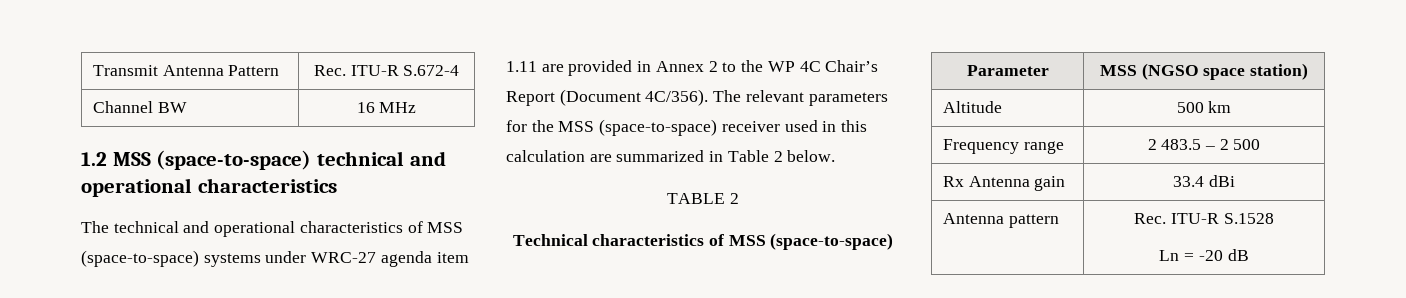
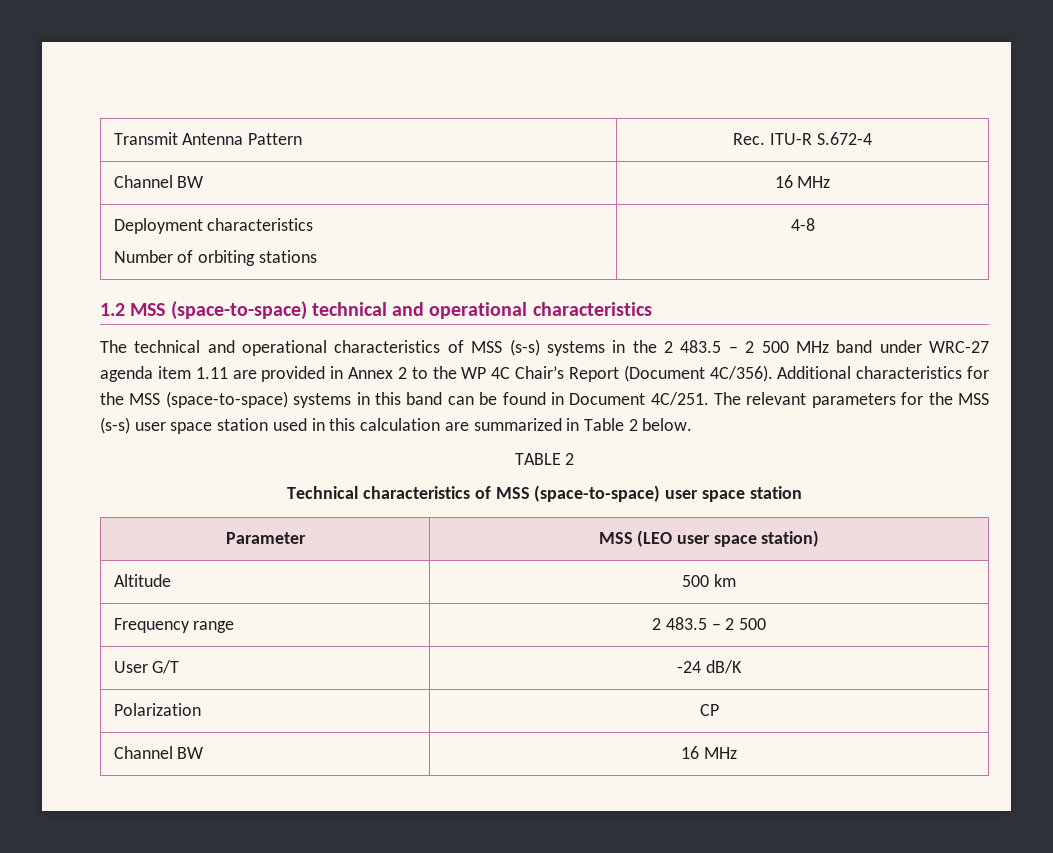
(417, 107) none -> [113,218,314,234] [113,250,317,266] [790,218,815,231] // Deployment characteristics // Number of orbiting stations | 4-8
[81,250,261,267] (space-to-space) systems -> [509,339,873,356] (s-s) systems in the 2 483.5 – 2 500 MHz band
(709, 97) none -> [777,366,990,379] [100,391,709,408] Additional characteristics for the MSS (space-to-space) systems in this band can be found in Document 4C/251.
[599,119,780,136] (space-to-space) receiver -> [100,417,269,434] (s-s) user space station
(894, 241) none -> [665,486,802,502] user space station
[1141,63,1199,80] (NGSO -> [637,530,710,547] (LEO user
[943,176,1066,191] [1173,175,1235,187] [943,213,1059,228] [1134,213,1274,224] [1159,249,1249,261] Rx Antenna gain | 33.4 dBi // Antenna pattern | Rec. ITU-R S.1528 // Ln = -20 dB -> [113,660,180,674] [677,660,742,674] [113,703,201,716] [699,704,719,716] [113,746,204,759] [681,746,737,759] User G/T | -24 dB/K // Polarization | CP // Channel BW | 16 MHz

